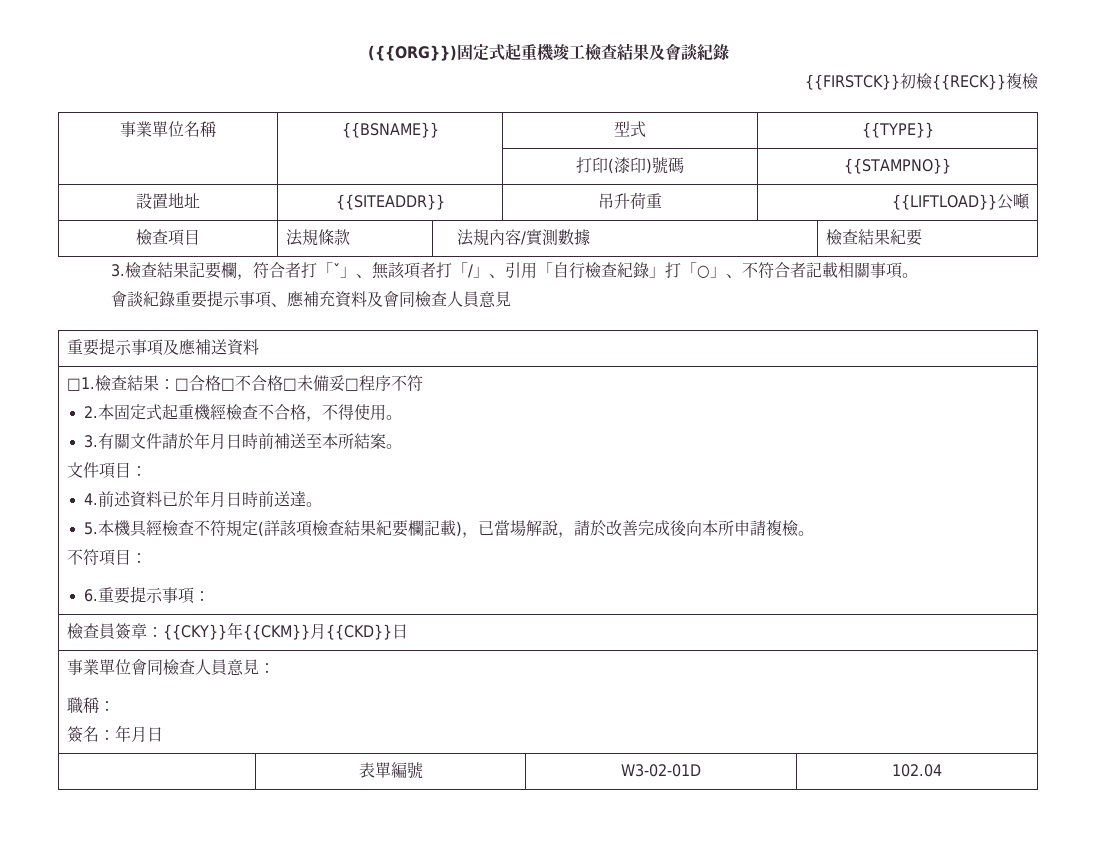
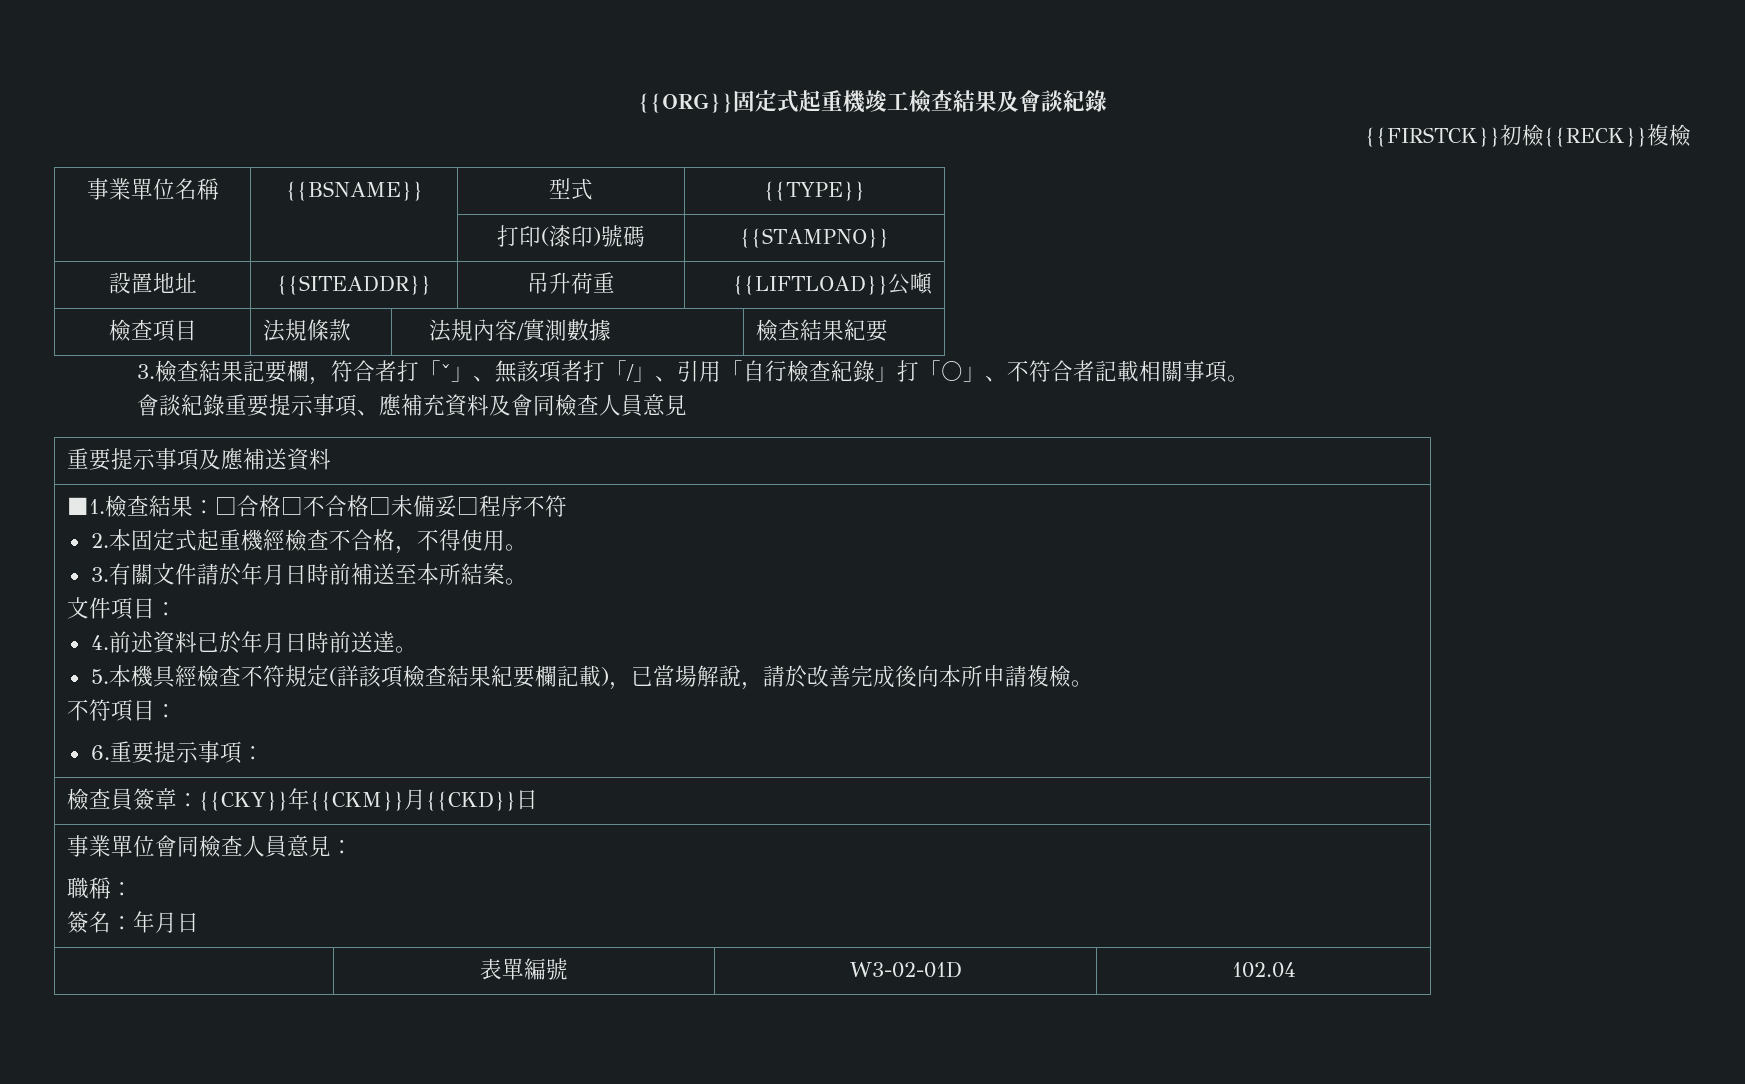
[367,45,457,61] ({{ORG}}) -> [638,93,733,113] {{ORG}}
[66,377,95,391] □1. -> [67,497,106,515] ■1.

